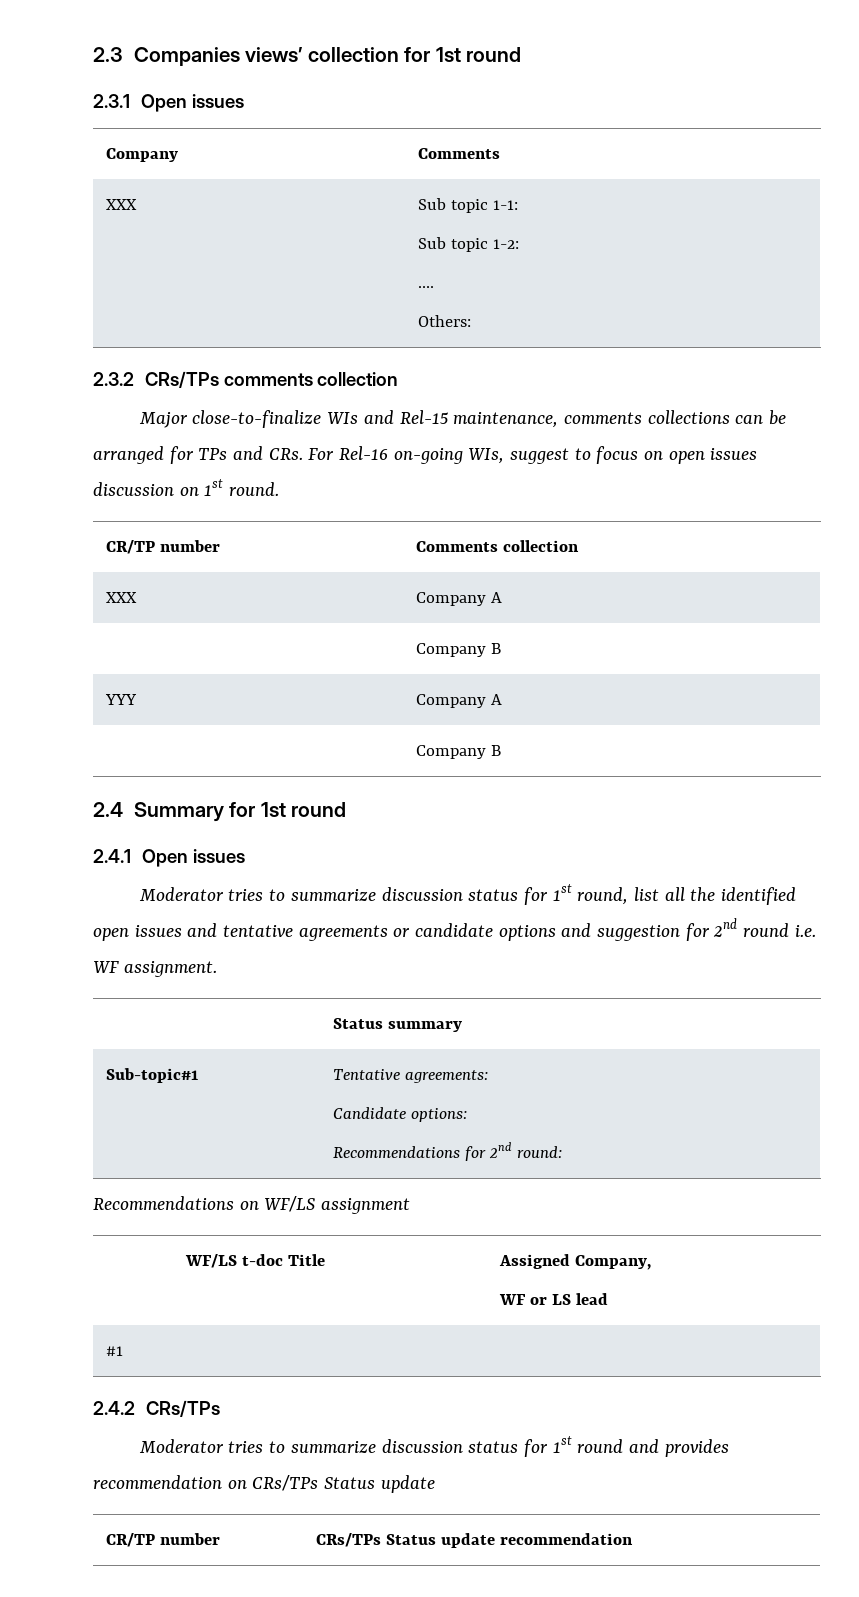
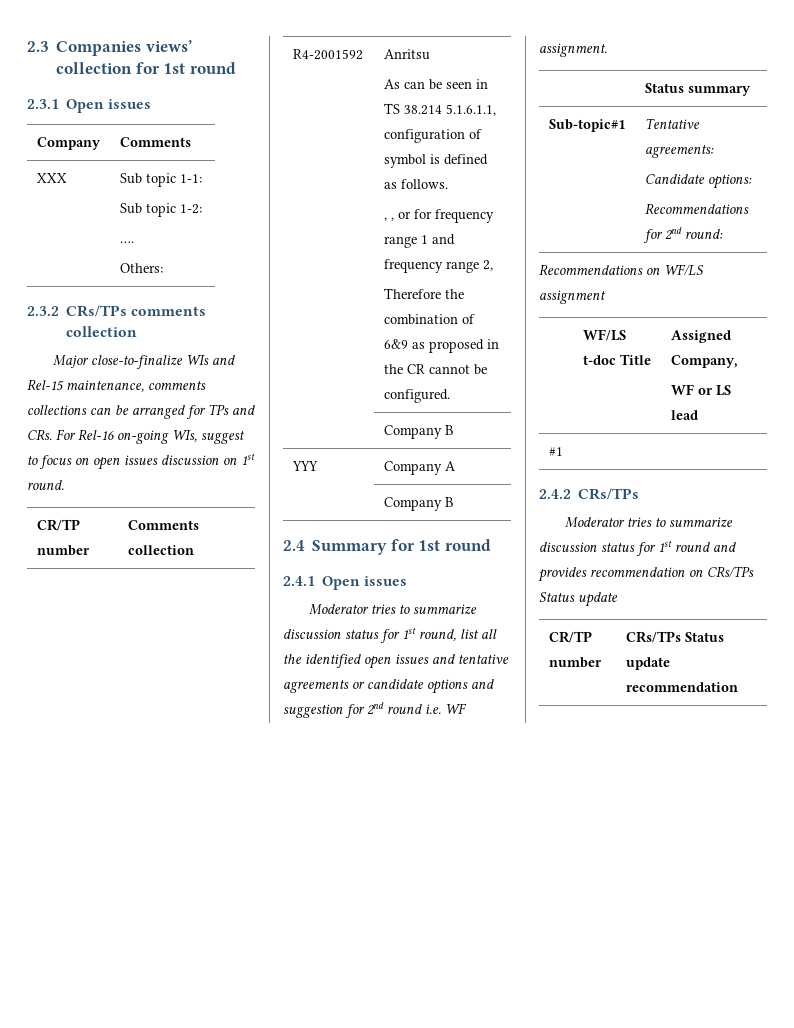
[105,592,137,603] [415,592,502,606] XXX | Company A -> [292,49,363,60] [383,49,430,60] [383,79,488,90] [383,103,496,116] [383,129,482,143] [383,154,488,168] [383,179,448,189] [383,209,494,223] [383,234,455,248] [383,259,493,273] [383,288,464,299] [383,314,475,325] [383,339,499,353] [383,364,487,375] [383,389,450,403] R4-2001592 | Anritsu // As can be seen in TS 38.214 5.1.6.1.1, configuration of symbol is defined as follows. // , , or for frequency range 1 and frequency range 2, // Therefore the combination of 6&9 as proposed in the CR cannot be configured.

